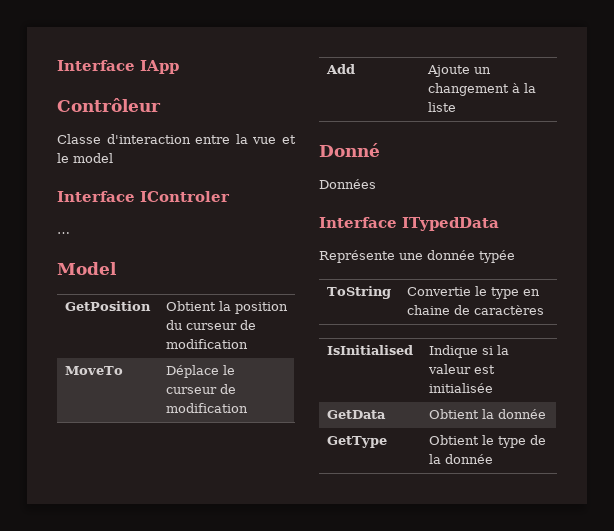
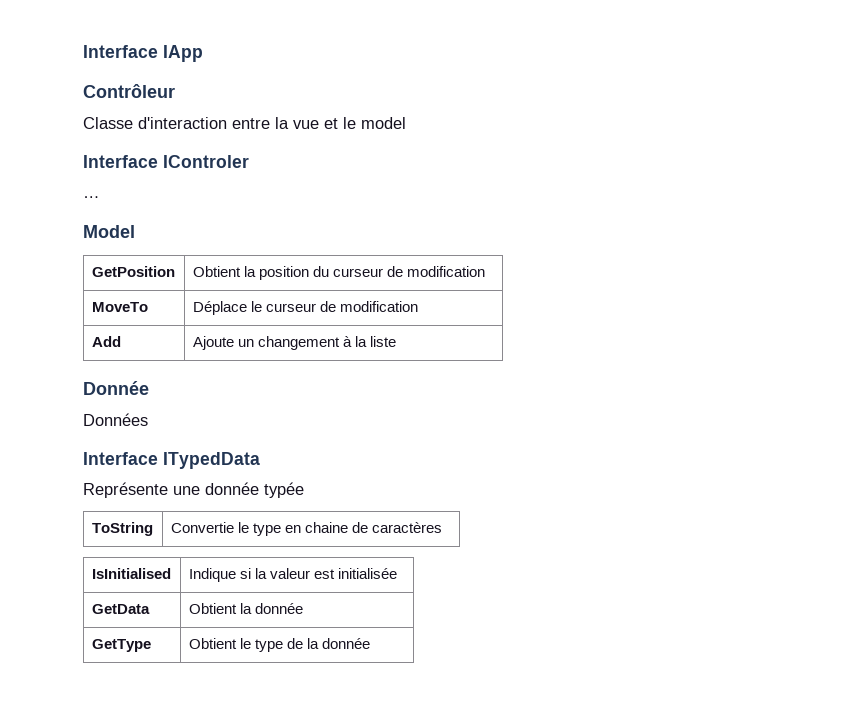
[319,143,380,157] Donné -> [83,381,149,395] Donnée

